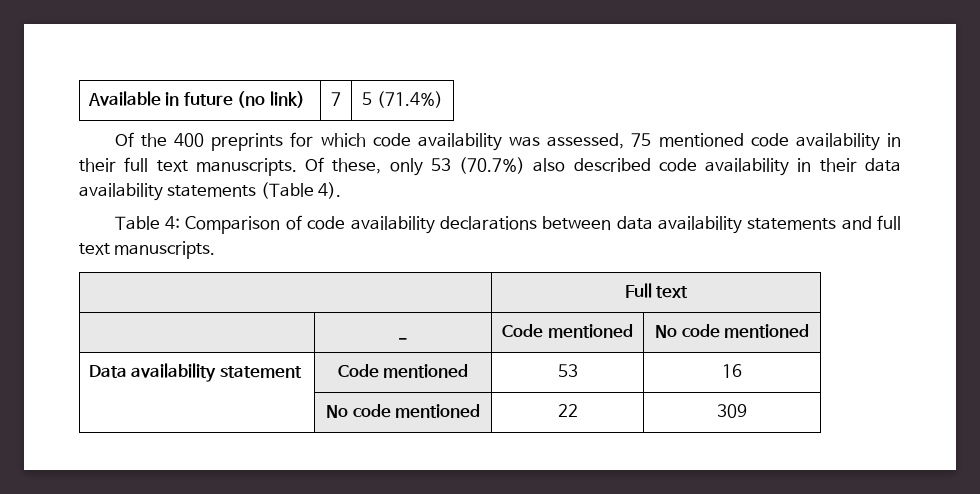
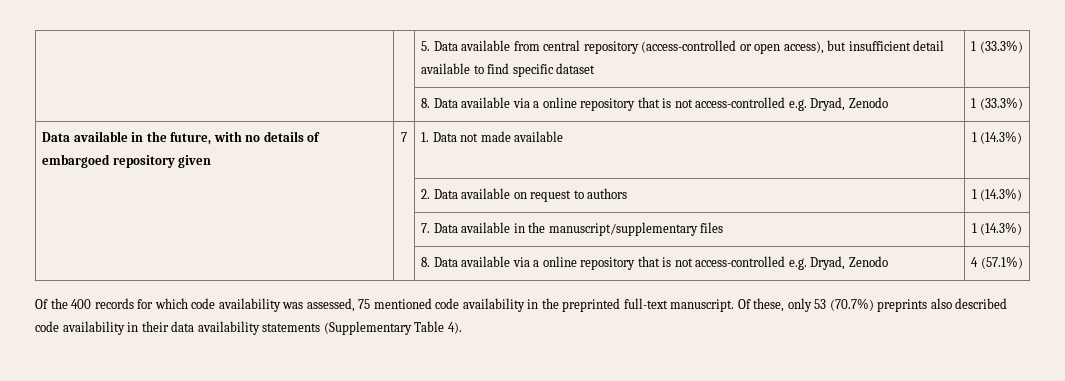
[87,91,305,108] [331,92,341,106] [362,91,443,108] Available in future (no link) | 7 | 5 (71.4%) -> [421,40,945,54] [421,63,596,77] [971,40,1023,53] [421,97,888,111] [971,97,1023,110] [42,131,321,145] [42,154,212,168] [401,132,407,142] [421,131,564,142] [971,131,1023,144] [421,188,628,202] [971,188,1023,201] [421,222,724,236] [971,222,1023,235] [421,256,888,270] [971,256,1023,269] | | 5. Data available from central repository (access-controlled or open access), but insufficient detail available to find specific dataset | 1 (33.3%) // | | 8. Data available via a online repository that is not access-controlled e.g. Dryad, Zenodo | 1 (33.3%) // Data available in the future, with no details of embargoed repository given | 7 | 1. Data not made available | 1 (14.3%) // | | 2. Data available on request to authors | 1 (14.3%) // | | 7. Data available in the manuscript/supplementary files | 1 (14.3%) // | | 8. Data available via a online repository that is not access-controlled e.g. Dryad, Zenodo | 4 (57.1%)
[211,133,284,151] preprints -> [94,298,134,309] records
[79,157,297,176] their full text manuscripts. -> [541,298,735,312] the preprinted full-text manuscript.
(526, 165) none -> [877,299,928,312] preprints
[260,182,314,199] (Table -> [323,321,445,335] (Supplementary Table
[114,215,901,234] [79,241,216,259] [624,283,689,298] [399,337,407,340] [502,324,633,338] [655,324,809,338] [88,363,302,382] [337,364,469,378] [557,364,578,377] [722,364,742,378] [326,404,480,418] [557,404,578,417] [717,404,747,418] // Table 4: Comparison of code availability declarations between data availability statements and full text manuscripts. // | Full text // | _ | Code mentioned | No code mentioned // Data availability statement | Code mentioned | 53 | 16 // | No code mentioned | 22 | 309 -> (462, 328) none

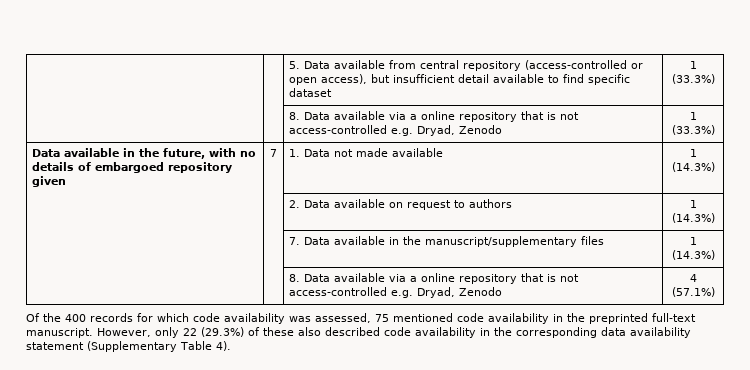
[737,298,928,312] Of these, only 53 (70.7%) preprints -> [97,327,294,338] However, only 22 (29.3%) of these
[141,321,169,332] their -> [494,327,597,338] the corresponding
[262,323,321,332] statements -> [26,342,84,350] statement

